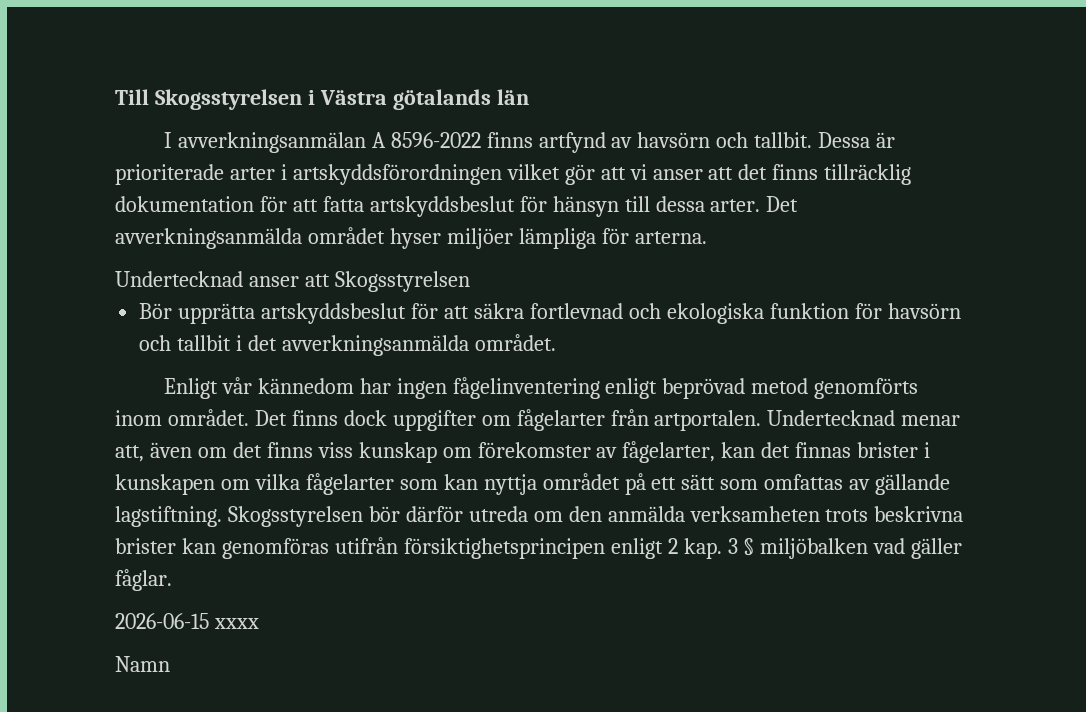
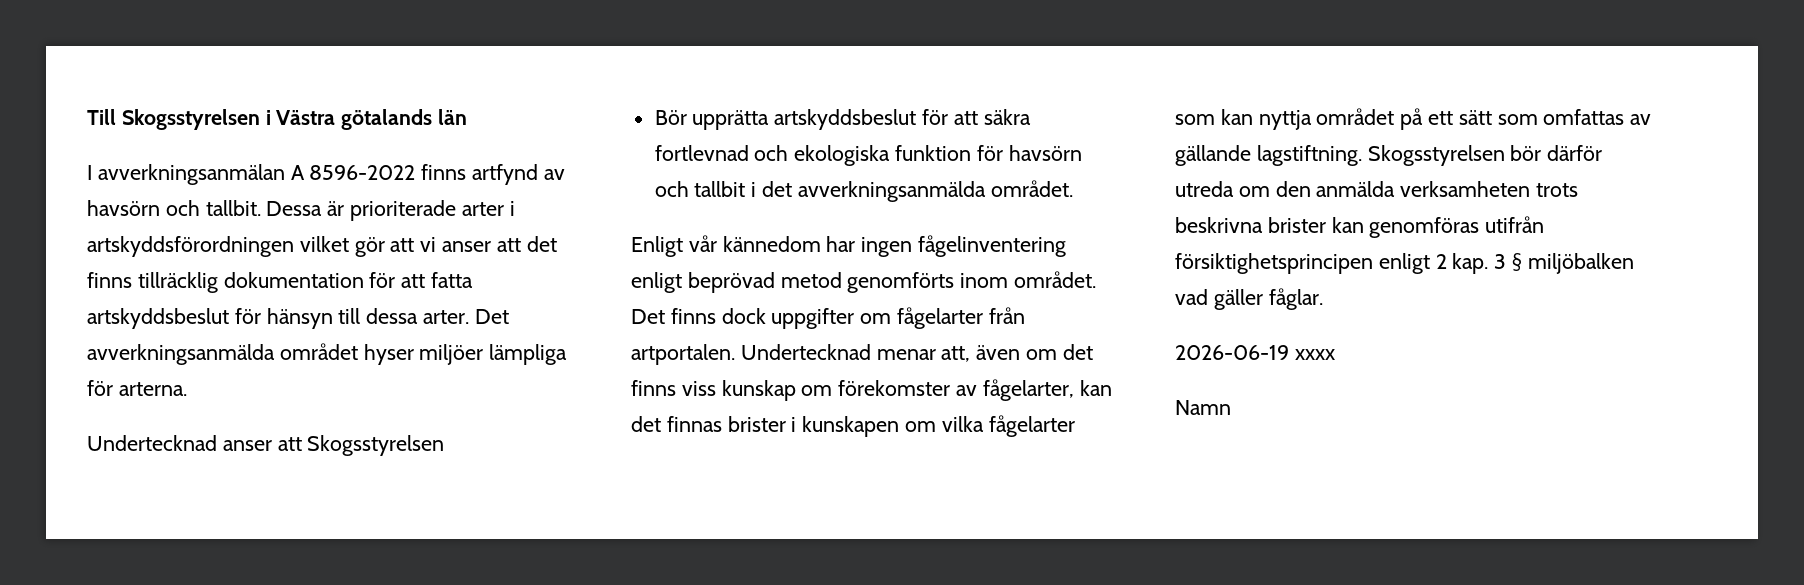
[115,613,209,629] 2026-06-15 -> [1175,345,1289,360] 2026-06-19

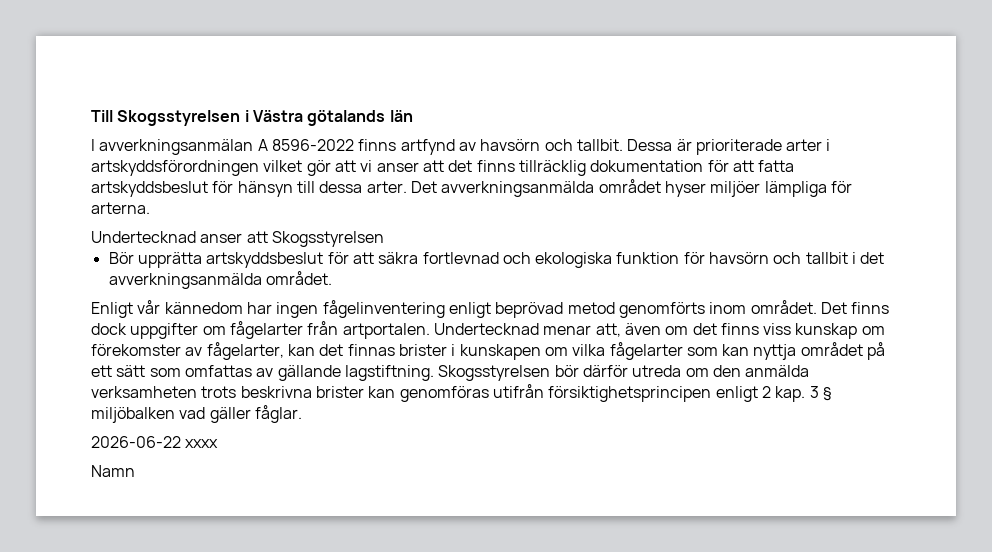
[1175,345,1289,360] 2026-06-19 -> [91,436,181,448] 2026-06-22

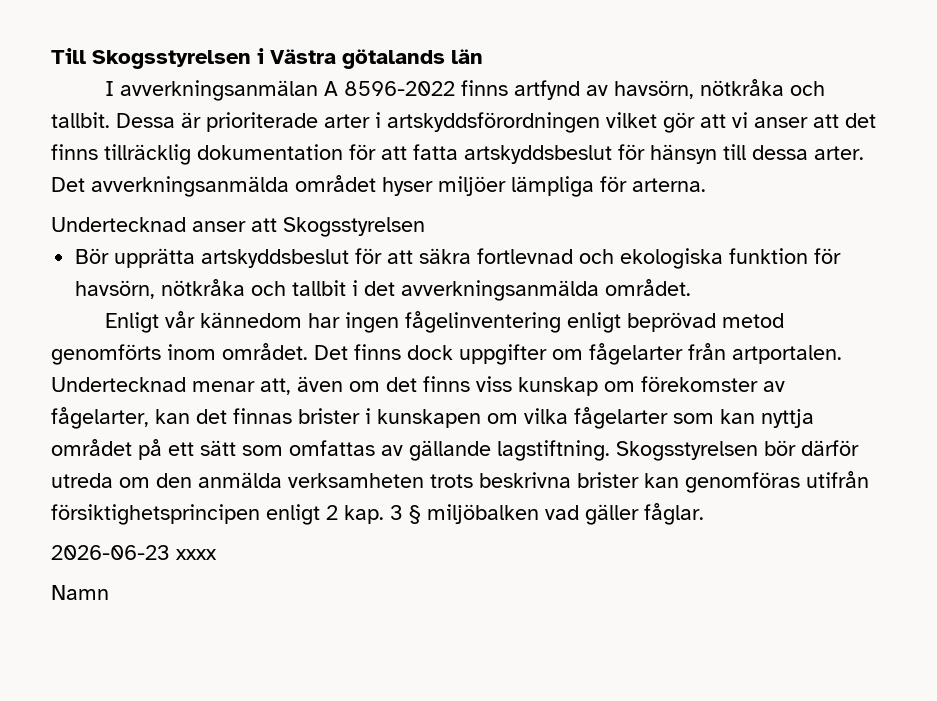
[480,139,541,151] havsörn -> [613,79,784,99] havsörn, nötkråka
[709,252,770,264] havsörn -> [75,279,246,299] havsörn, nötkråka
[91,436,181,448] 2026-06-22 -> [51,545,170,560] 2026-06-23

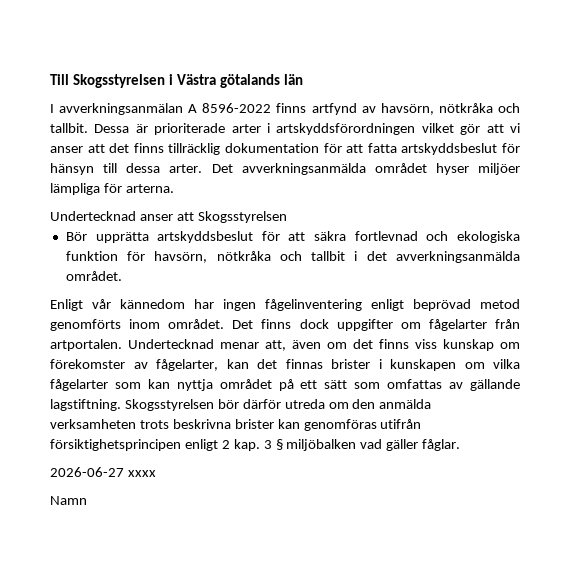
[51,545,170,560] 2026-06-23 -> [50,467,124,477] 2026-06-27

